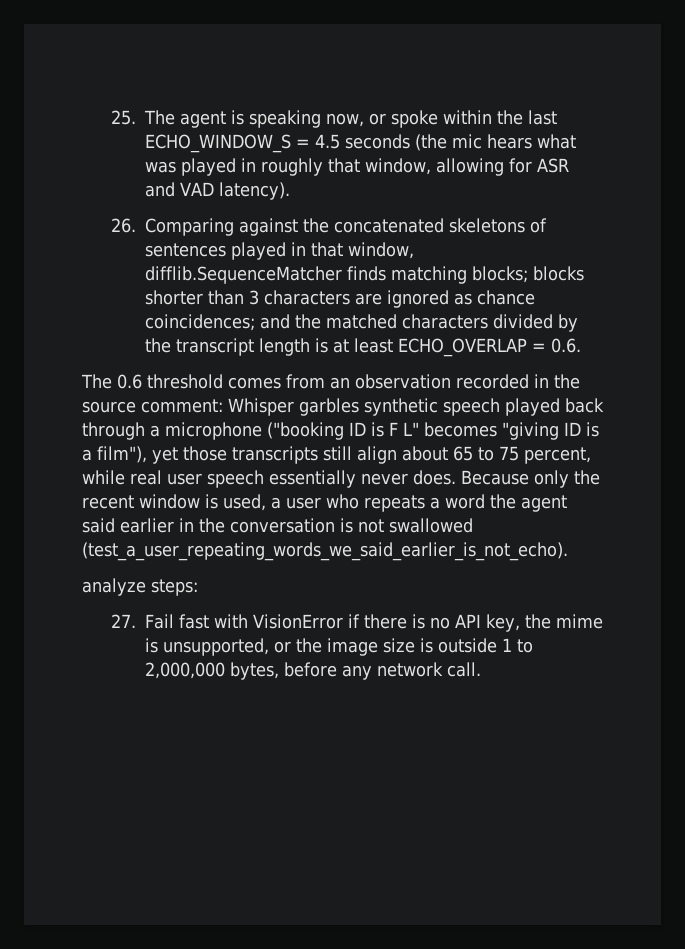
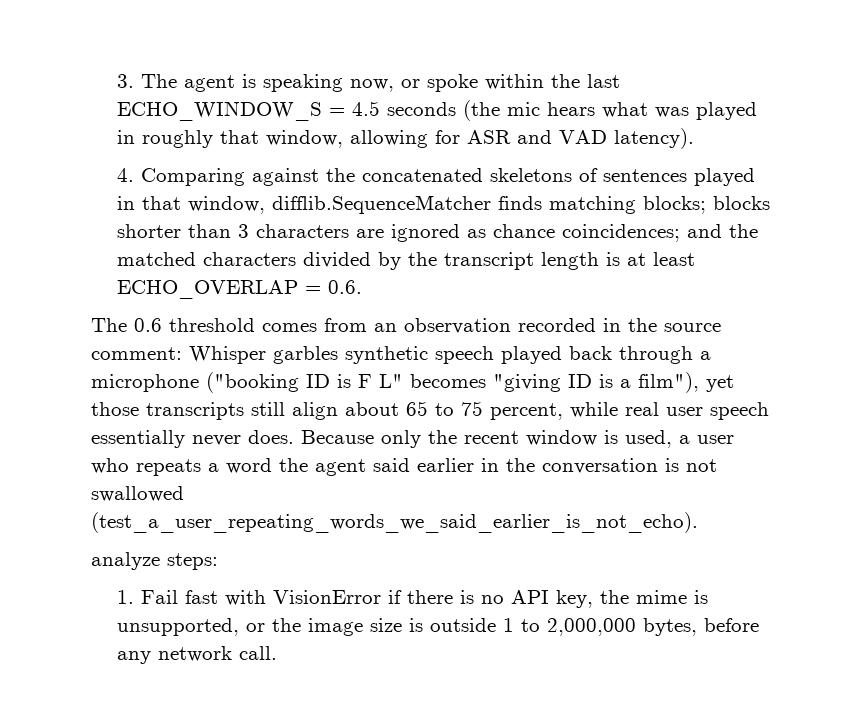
[110,110,136,125] 25. -> [116,74,134,88] 3.
[110,218,136,233] 26. -> [116,168,134,182] 4.
[110,614,136,628] 27. -> [116,590,134,604] 1.

